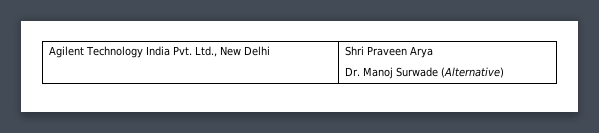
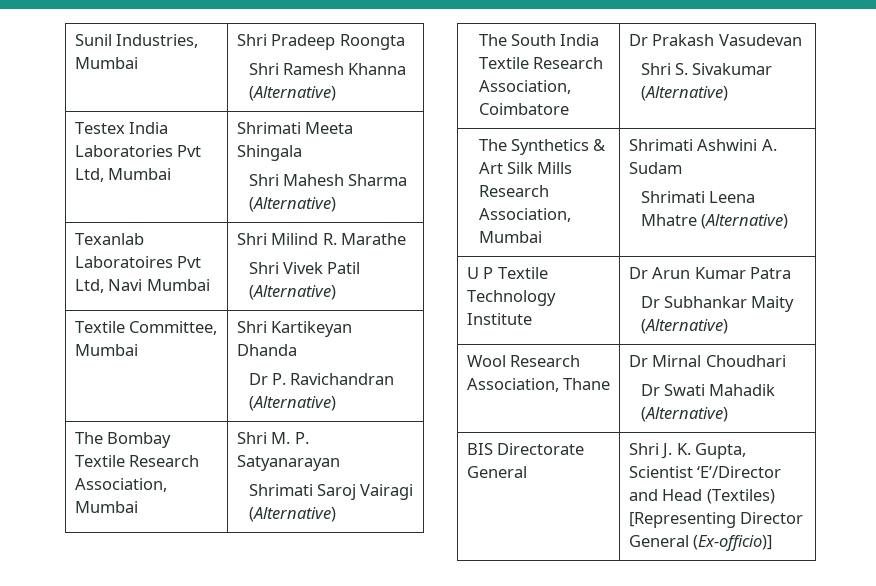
[49,46,271,58] [345,46,434,58] [345,67,505,79] Agilent Technology India Pvt. Ltd., New Delhi | Shri Praveen Arya // Dr. Manoj Surwade (Alternative) -> [74,34,199,48] [74,57,138,69] [236,34,405,50] [248,63,407,75] [248,86,336,101] [74,122,169,134] [74,145,202,157] [74,168,172,182] [236,122,354,134] [236,145,302,161] [248,174,408,186] [248,197,336,212] [74,233,144,245] [74,256,202,268] [74,279,210,293] [236,233,406,245] [248,262,361,274] [248,285,336,300] [74,321,218,335] [74,344,138,356] [236,321,353,337] [236,344,297,356] [248,373,395,385] [248,396,336,411] [74,432,172,448] [74,455,200,467] [74,478,167,492] [74,501,138,513] [236,432,309,444] [236,455,340,471] [248,484,414,500] [248,507,336,522] [478,34,600,46] [478,57,604,69] [478,80,571,94] [478,103,569,115] [628,34,802,46] [640,63,773,75] [640,86,728,101] [478,139,607,155] [478,162,573,174] [478,185,549,197] [478,208,571,222] [478,231,542,243] [628,139,777,151] [628,162,682,174] [640,191,756,203] [640,214,789,229] [466,267,548,279] [466,290,556,306] [466,313,532,325] [628,267,791,279] [640,296,795,312] [640,319,728,334] [466,355,581,367] [466,378,611,392] [628,355,786,367] [640,384,776,396] [640,407,728,422] [466,443,585,455] [466,466,527,478] [628,443,746,459] [628,466,782,478] [628,489,775,504] [628,512,804,528] [628,535,773,551] Sunil Industries, Mumbai | Shri Pradeep Roongta // Shri Ramesh Khanna (Alternative) // Testex India Laboratories Pvt Ltd, Mumbai | Shrimati Meeta Shingala // Shri Mahesh Sharma (Alternative) // Texanlab Laboratoires Pvt Ltd, Navi Mumbai | Shri Milind R. Marathe // Shri Vivek Patil (Alternative) // Textile Committee, Mumbai | Shri Kartikeyan Dhanda // Dr P. Ravichandran (Alternative) // The Bombay Textile Research Association, Mumbai | Shri M. P. Satyanarayan // Shrimati Saroj Vairagi (Alternative) // The South India Textile Research Association, Coimbatore | Dr Prakash Vasudevan // Shri S. Sivakumar (Alternative) // The Synthetics & Art Silk Mills Research Association, Mumbai | Shrimati Ashwini A. Sudam // Shrimati Leena Mhatre (Alternative) // U P Textile Technology Institute | Dr Arun Kumar Patra // Dr Subhankar Maity (Alternative) // Wool Research Association, Thane | Dr Mirnal Choudhari // Dr Swati Mahadik (Alternative) // BIS Directorate General | Shri J. K. Gupta, Scientist ‘E’/Director and Head (Textiles) [Representing Director General (Ex-officio)]

